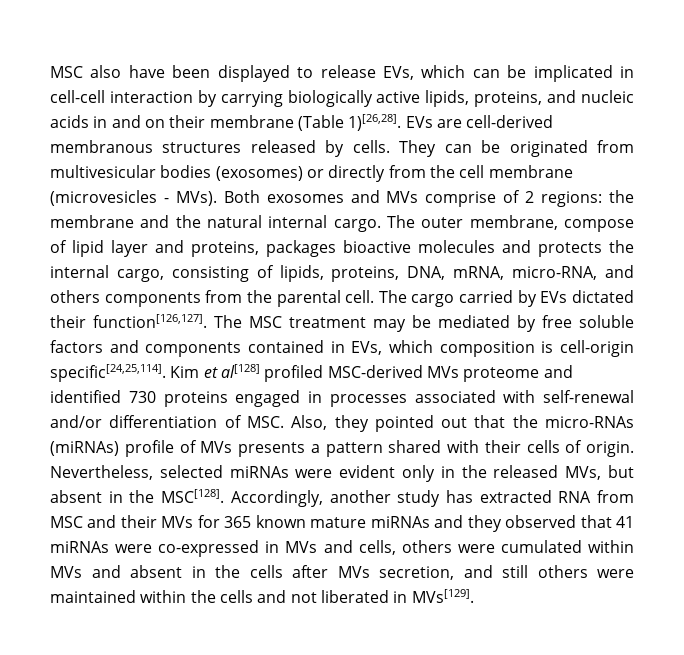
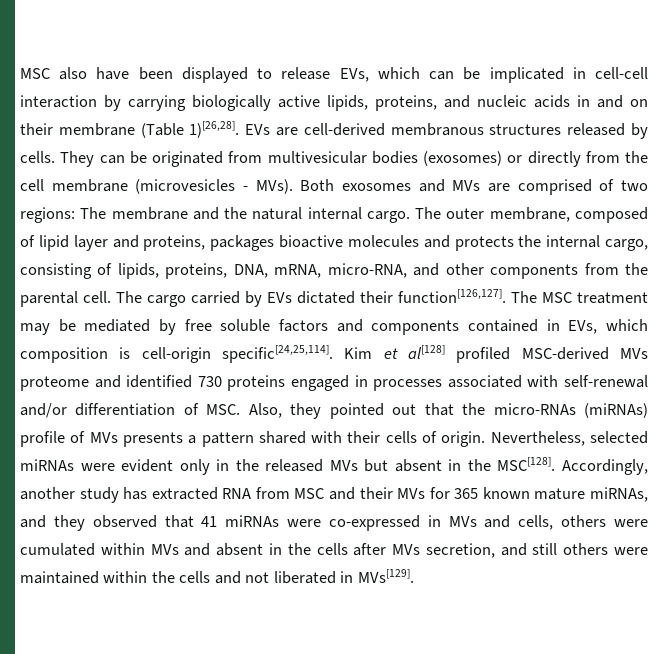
[425,190,635,207] comprise of 2 regions: the -> [488,179,648,195] [20,207,107,223] are comprised of two regions: The
[564,219,634,232] compose -> [574,207,648,223] composed
[50,290,100,303] others -> [445,263,484,275] other
[565,466,602,480] MVs, -> [329,460,358,471] MVs
[370,516,430,528] miRNAs -> [589,487,648,502] miRNAs,

